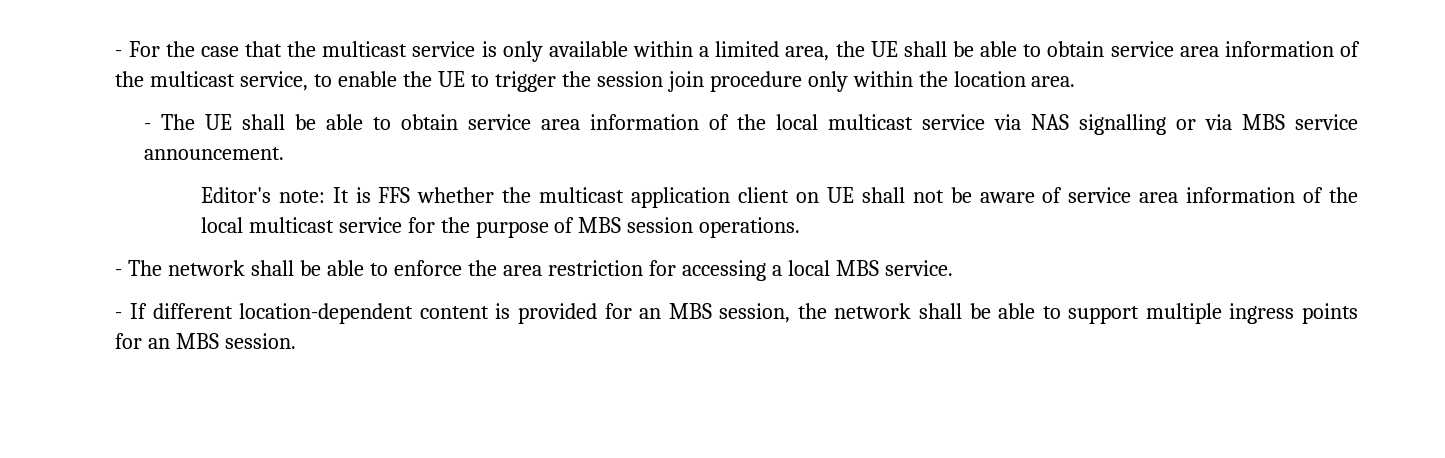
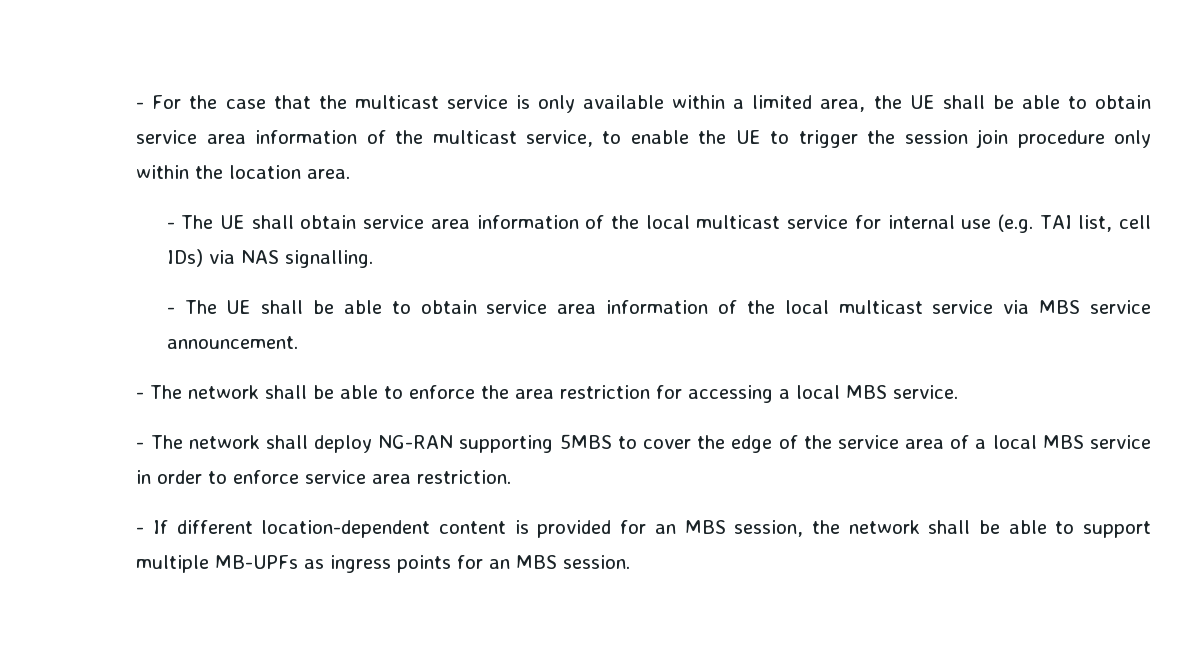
(1076, 81) none -> [166,214,1151,233] [166,249,373,268] // - The UE shall obtain service area information of the local multicast service for internal use (e.g. TAI list, cell IDs) via NAS signalling.
[1030,114,1232,135] NAS signalling or via -> (1030, 307) none
[200,187,1358,208] [200,217,801,238] // Editor's note: It is FFS whether the multicast application client on UE shall not be aware of service area information of the local multicast service for the purpose of MBS session operations. -> (298, 342) none
(953, 268) none -> [136,434,1151,453] [136,470,512,484] // - The network shall deploy NG-RAN supporting 5MBS to cover the edge of the service area of a local MBS service in order to enforce service area restriction.
(1222, 313) none -> [215,555,325,569] MB-UPFs as

